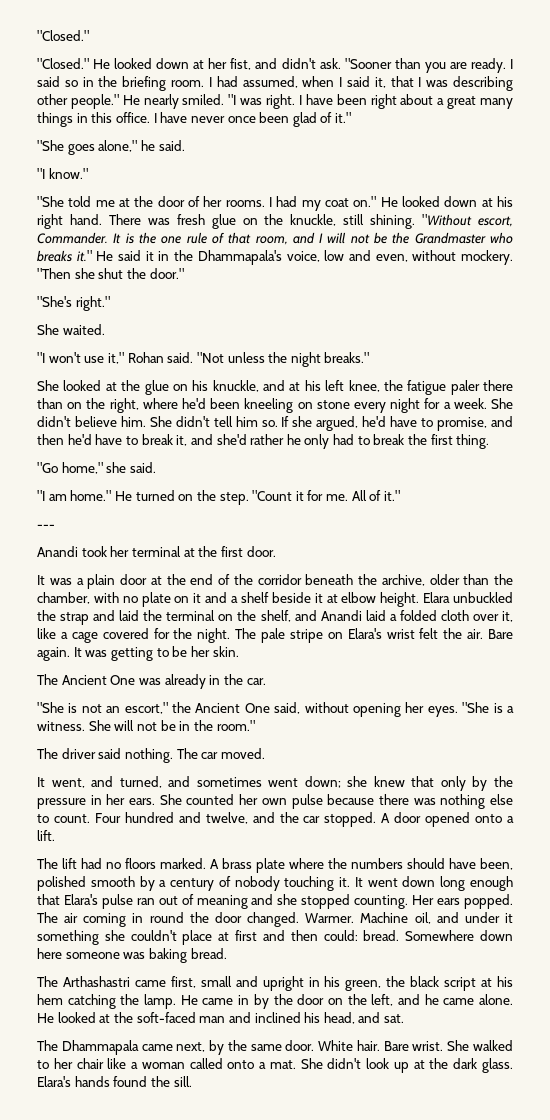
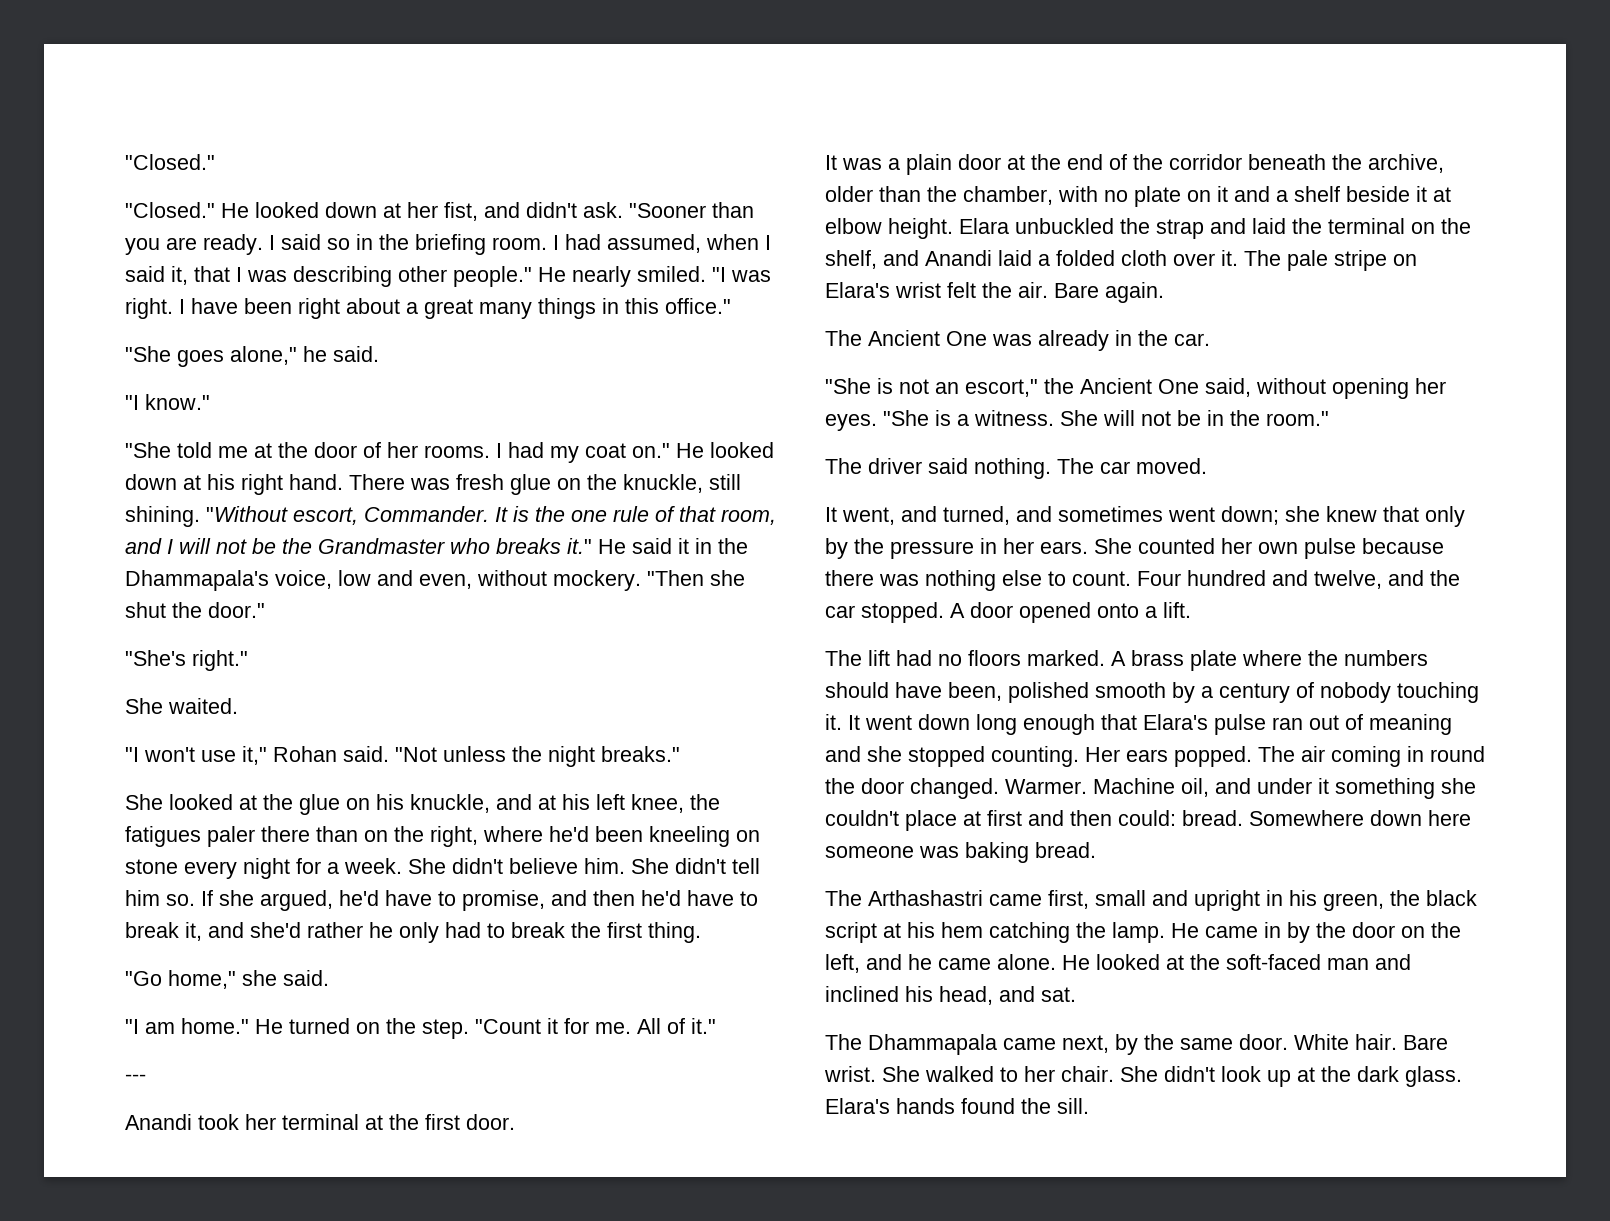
[115,112,352,127] office. I have never once been glad of it." -> [665,298,731,314] office."
[407,380,447,395] fatigue -> [125,826,201,847] fatigues
[502,611,513,622] [37,628,231,643] it, like a cage covered for the night. -> [1221,250,1238,266] it.
[73,646,239,661] It was getting to be her skin. -> (1164, 292) none
[76,1058,296,1069] chair like a woman called onto a mat. -> [1061,1066,1114,1082] chair.

